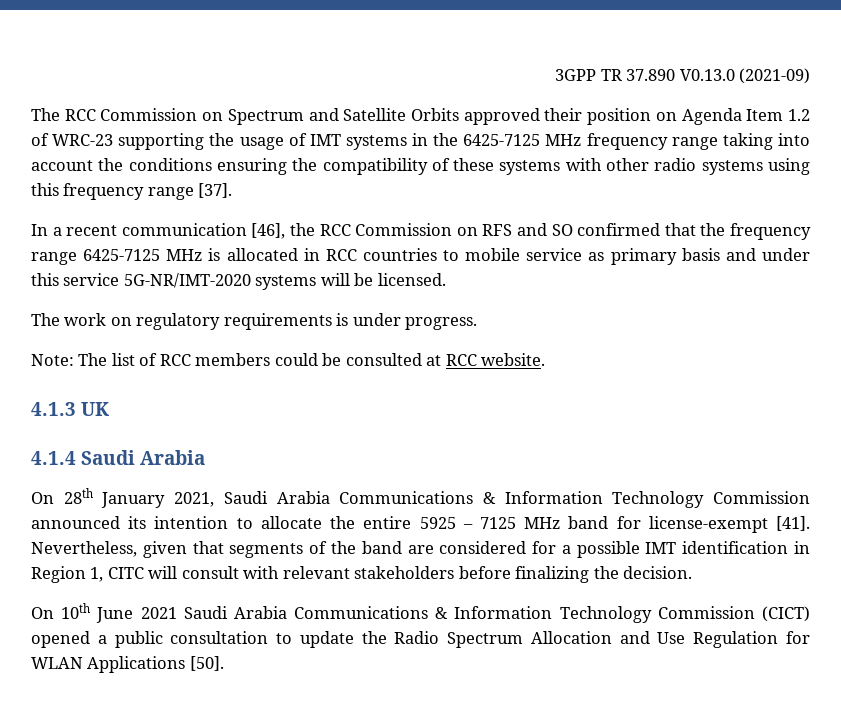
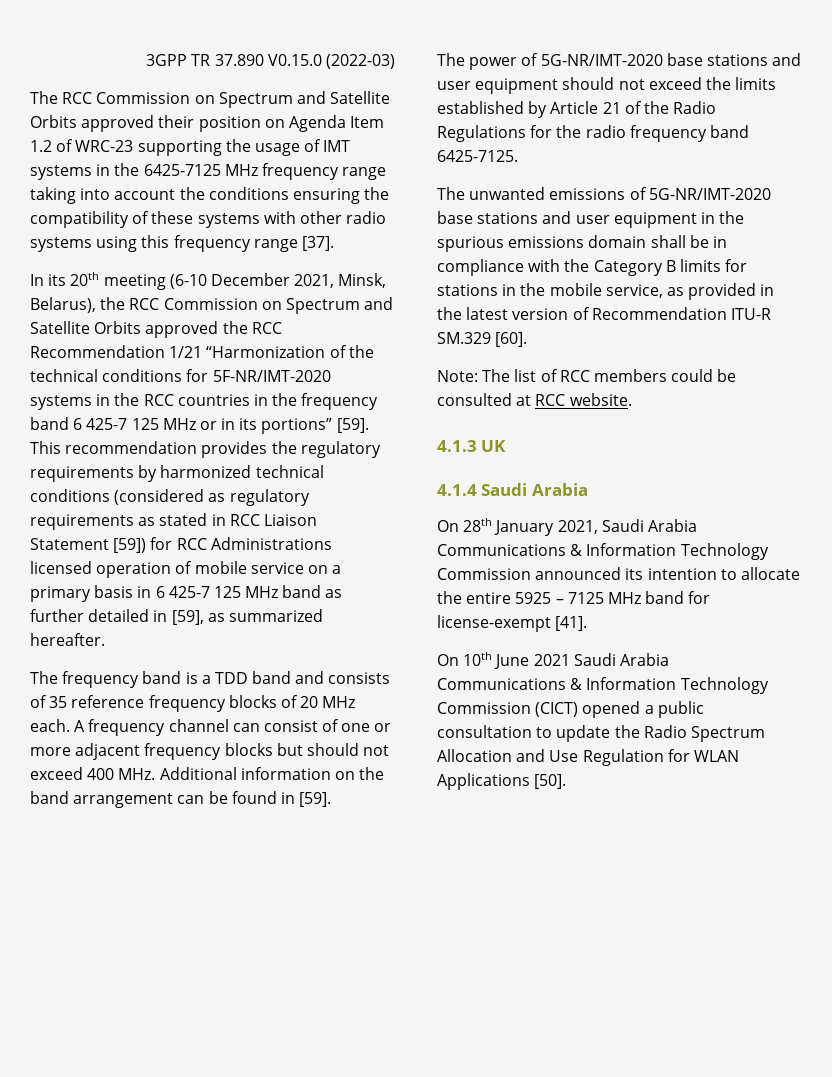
[679,68,811,84] V0.13.0 (2021-09) -> [267,54,395,69] V0.15.0 (2022-03)
[52,223,812,240] [31,248,810,265] [31,273,446,290] [31,313,478,330] a recent communication [46], the RCC Commission on RFS and SO confirmed that the frequency range 6425-7125 MHz is allocated in RCC countries to mobile service as primary basis and under this service 5G-NR/IMT-2020 systems will be licensed. // The work on regulatory requirements is under progress. -> [48,272,387,290] [30,297,394,314] [30,321,282,338] [30,345,374,358] [30,369,331,382] [30,393,379,410] [30,417,369,434] [30,441,381,458] [30,465,324,482] [30,489,310,506] [30,513,317,530] [30,537,332,553] [30,561,342,578] [30,585,343,602] [30,609,323,625] [30,633,105,646] [30,671,391,688] [30,695,356,712] [30,719,392,736] [30,743,390,760] [30,767,385,780] [30,791,332,808] [437,53,802,70] [437,77,777,94] [437,101,717,118] [437,125,749,142] [437,150,518,162] [437,187,771,200] [437,211,745,228] [437,235,727,252] [437,259,748,276] [437,283,775,300] [437,307,771,320] [437,332,528,347] its 20th meeting (6-10 December 2021, Minsk, Belarus), the RCC Commission on Spectrum and Satellite Orbits approved the RCC Recommendation 1/21 “Harmonization of the technical conditions for 5F-NR/IMT-2020 systems in the RCC countries in the frequency band 6 425-7 125 MHz or in its portions” [59]. This recommendation provides the regulatory requirements by harmonized technical conditions (considered as regulatory requirements as stated in RCC Liaison Statement [59]) for RCC Administrations licensed operation of mobile service on a primary basis in 6 425-7 125 MHz band as further detailed in [59], as summarized hereafter. // The frequency band is a TDD band and consists of 35 reference frequency blocks of 20 MHz each. A frequency channel can consist of one or more adjacent frequency blocks but should not exceed 400 MHz. Additional information on the band arrangement can be found in [59]. // The power of 5G-NR/IMT-2020 base stations and user equipment should not exceed the limits established by Article 21 of the Radio Regulations for the radio frequency band 6425-7125. // The unwanted emissions of 5G-NR/IMT-2020 base stations and user equipment in the spurious emissions domain shall be in compliance with the Category B limits for stations in the mobile service, as provided in the latest version of Recommendation ITU-R SM.329 [60].
[31,541,811,558] [31,566,693,583] Nevertheless, given that segments of the band are considered for a possible IMT identification in Region 1, CITC will consult with relevant stakeholders before finalizing the decision. -> (588, 623) none

